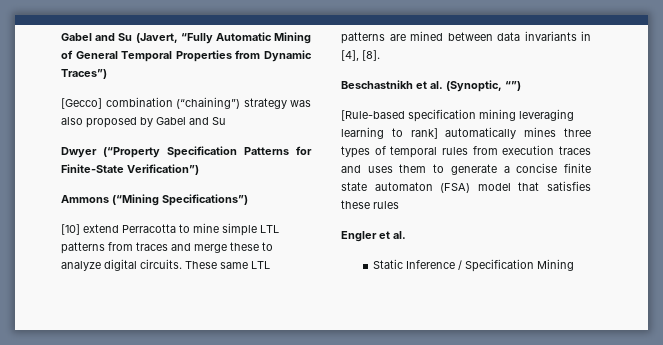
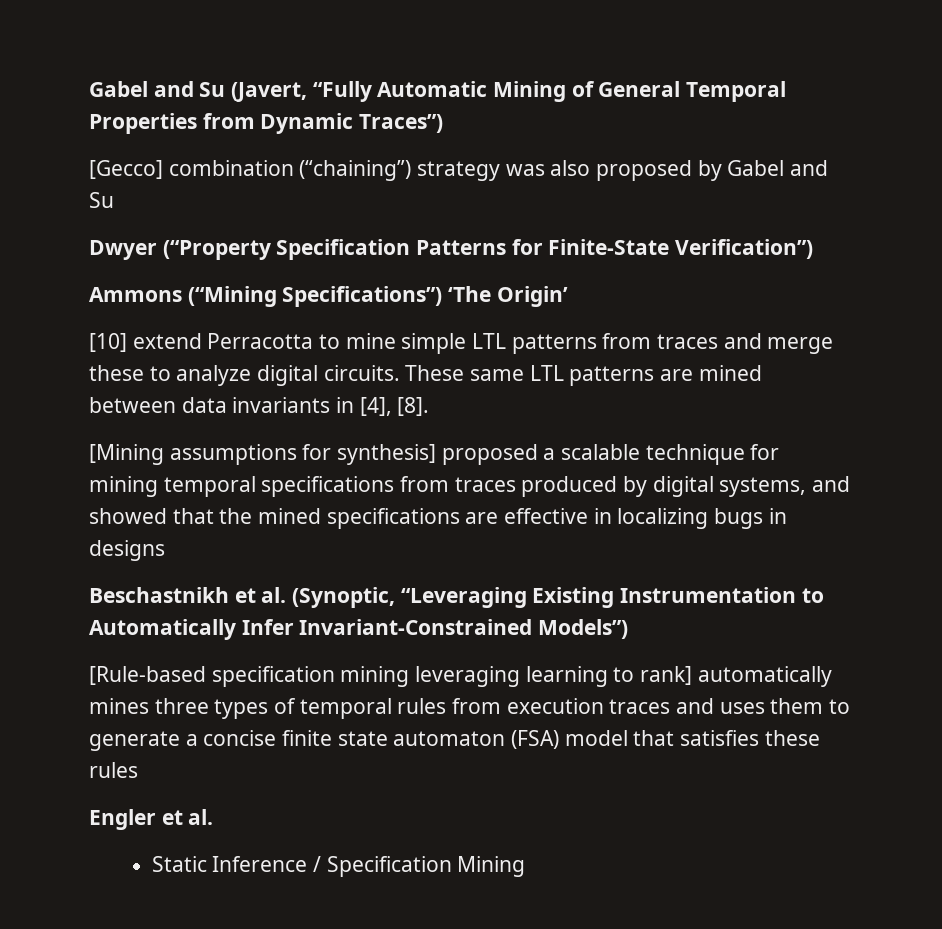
(248, 200) none -> [448,286,568,307] ‘The Origin’
[341,80,521,92] Beschastnikh et al. (Synoptic, “”) -> [89,444,780,465] [89,476,851,497] [89,508,787,529] [89,540,165,561] [89,587,824,608] [89,619,629,640] [Mining assumptions for synthesis] proposed a scalable technique for mining temporal specifications from traces produced by digital systems, and showed that the mined specifications are effective in localizing bugs in designs // Beschastnikh et al. (Synoptic, “Leveraging Existing Instrumentation to Automatically Infer Invariant-Constrained Models”)

